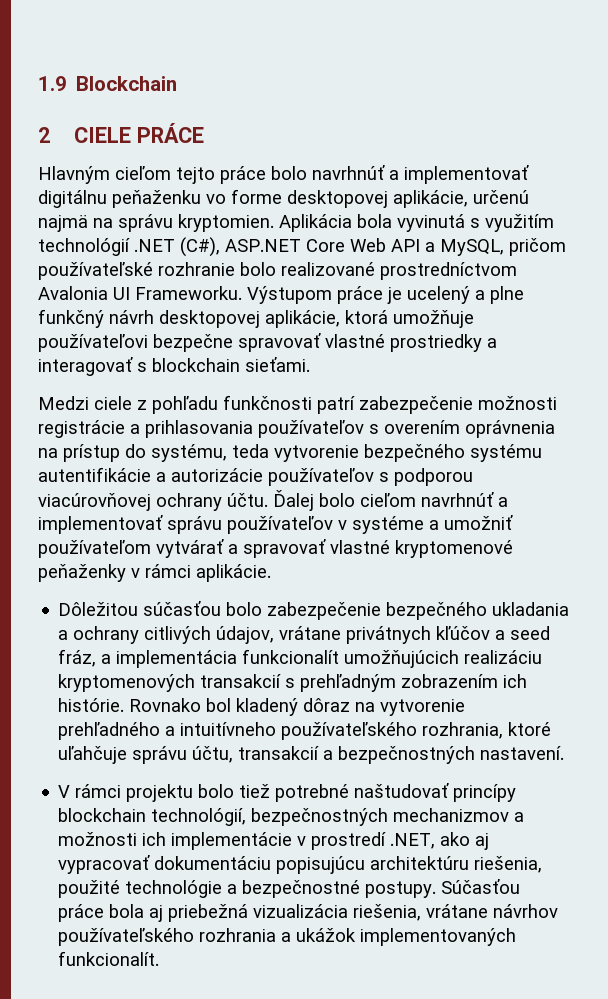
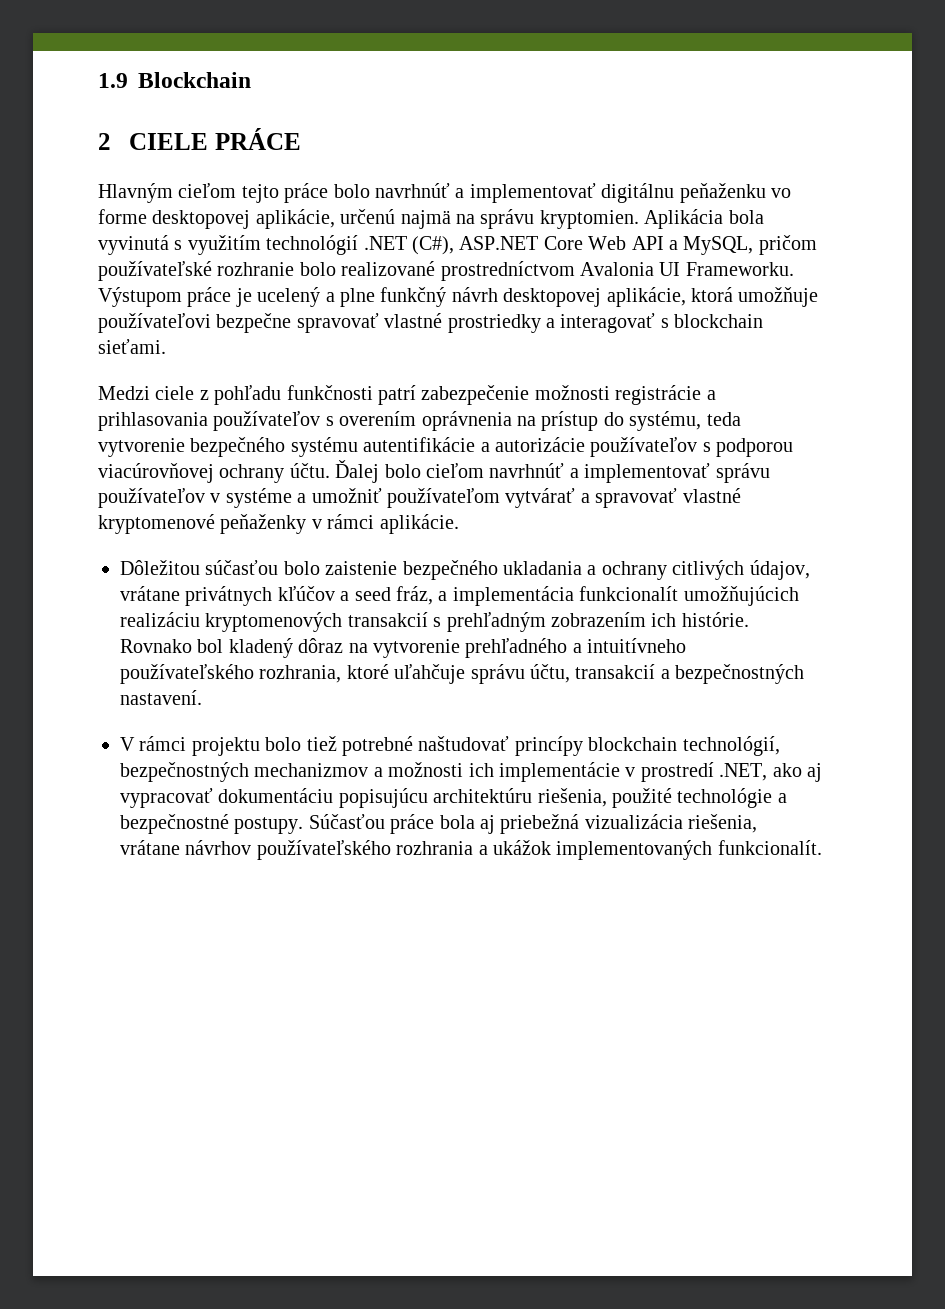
[267,602,382,620] zabezpečenie -> [325,561,398,575] zaistenie

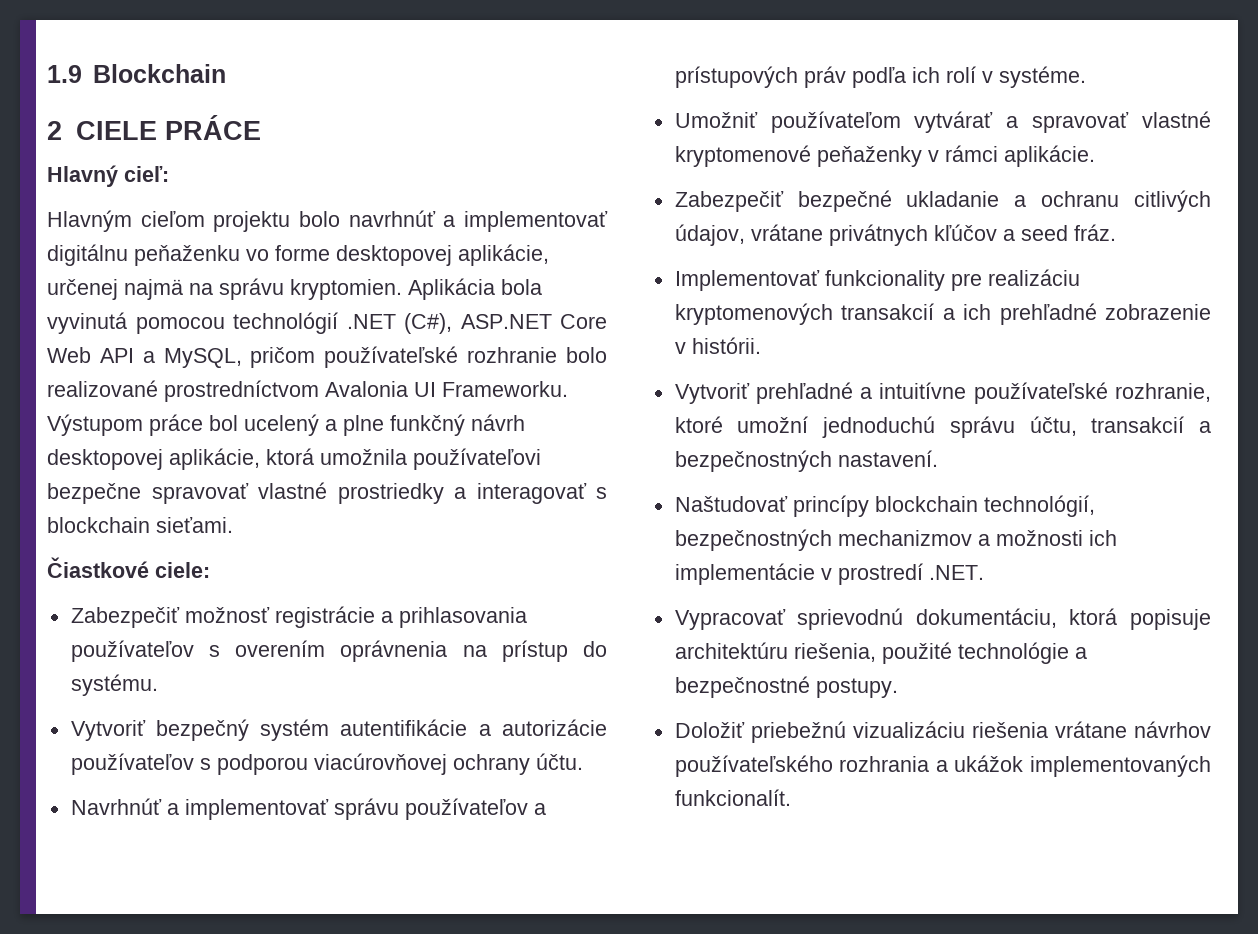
(301, 139) none -> [47,165,169,187] // Hlavný cieľ:
[241,183,329,203] tejto práce -> [213,211,291,232] projektu
[340,209,396,224] určenú -> [47,279,118,300] určenej
[174,235,261,255] s využitím -> [135,317,225,334] pomocou
[235,288,252,307] je -> [209,415,238,431] bol
[738,287,819,307] umožňuje -> [320,449,407,465] umožnila
[98,385,610,405] Medzi ciele z pohľadu funkčnosti patrí zabezpečenie možnosti -> [47,557,210,578] [70,607,270,628] Čiastkové ciele: // Zabezpečiť možnosť
[629,411,741,431] [98,437,358,457] systému, teda vytvorenie bezpečného systému -> [70,674,158,696] [70,719,330,741] systému. // Vytvoriť bezpečný systém
[335,460,770,483] [98,488,382,508] Ďalej bolo cieľom navrhnúť a implementovať správu používateľov v systéme a umožniť -> [70,798,546,820] [674,66,1086,88] [674,112,758,128] // Navrhnúť a implementovať správu používateľov a prístupových práv podľa ich rolí v systéme. // Umožniť
[120,560,667,580] Dôležitou súčasťou bolo zaistenie bezpečného ukladania a ochrany -> [674,190,1120,212] Zabezpečiť bezpečné ukladanie a ochranu
[396,586,799,606] [120,612,749,632] [120,638,687,658] [120,664,466,684] fráz, a implementácia funkcionalít umožňujúcich realizáciu kryptomenových transakcií s prehľadným zobrazením ich histórie. Rovnako bol kladený dôraz na vytvorenie prehľadného a intuitívneho používateľského rozhrania, ktoré uľahčuje -> [1073,224,1116,241] [674,269,1080,291] [674,303,1211,325] [674,337,761,354] [674,382,1211,404] [674,416,936,438] fráz. // Implementovať funkcionality pre realizáciu kryptomenových transakcií a ich prehľadné zobrazenie v histórii. // Vytvoriť prehľadné a intuitívne používateľské rozhranie, ktoré umožní jednoduchú
[120,736,510,756] V rámci projektu bolo tiež potrebné naštudovať -> [674,496,788,512] Naštudovať
[719,763,822,782] [120,788,428,808] .NET, ako aj vypracovať dokumentáciu popisujúcu -> [928,565,984,580] [674,608,1211,630] .NET. // Vypracovať sprievodnú dokumentáciu, ktorá popisuje
[308,814,758,834] Súčasťou práce bola aj priebežná vizualizácia riešenia, -> [674,721,1048,743] // Doložiť priebežnú vizualizáciu riešenia

